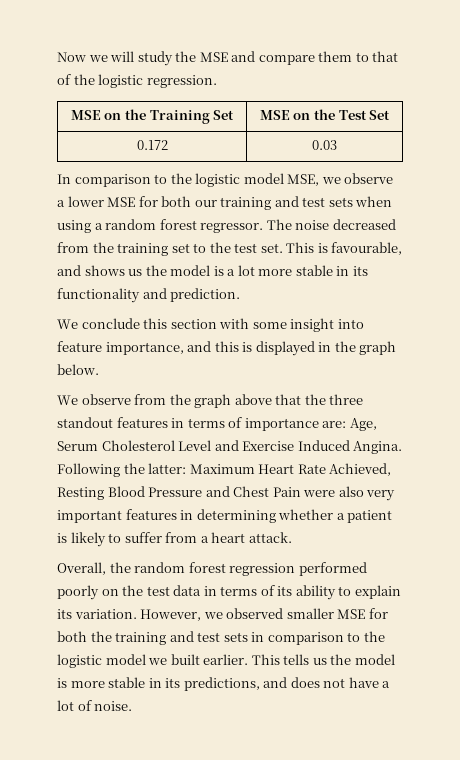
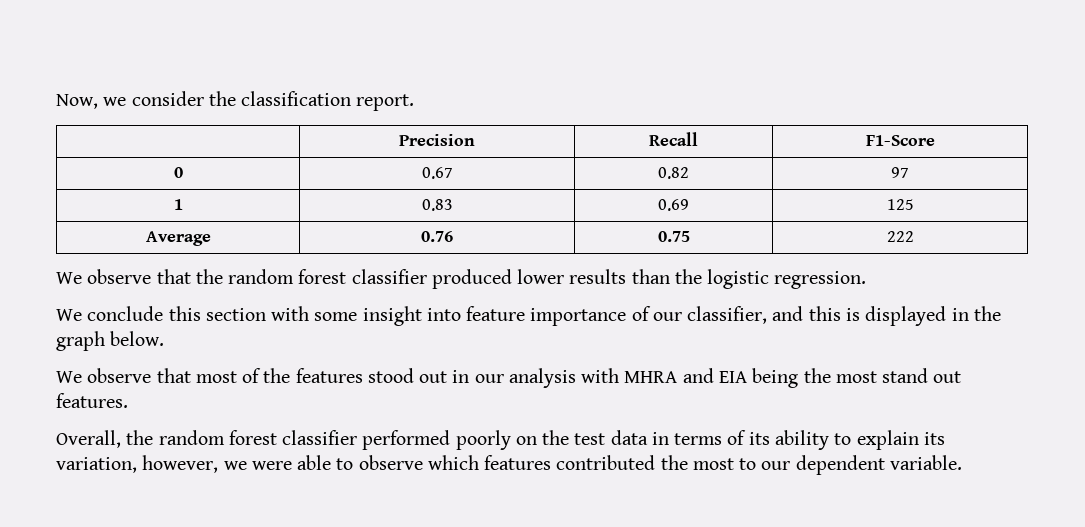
[57,51,399,66] [57,74,217,88] [70,109,235,124] [259,109,391,120] [136,140,168,150] [312,140,337,150] [57,173,394,187] [57,196,393,210] [57,219,396,233] [57,242,403,256] [57,265,368,276] [57,288,241,303] Now we will study the MSE and compare them to that of the logistic regression. // MSE on the Training Set | MSE on the Test Set // 0.172 | 0.03 // In comparison to the logistic model MSE, we observe a lower MSE for both our training and test sets when using a random forest regressor. The noise decreased from the training set to the test set. This is favourable, and shows us the model is a lot more stable in its functionality and prediction. -> [56,91,415,111] [398,134,475,146] [649,132,698,146] [865,135,935,146] [173,167,183,178] [421,167,453,179] [658,167,689,179] [891,167,909,178] [173,199,183,210] [421,199,453,211] [658,199,689,211] [886,199,914,210] [145,231,211,246] [420,231,453,242] [657,231,690,242] [886,231,914,242] [56,269,867,289] Now, we consider the classification report. // | Precision | Recall | F1-Score // 0 | 0.67 | 0.82 | 97 // 1 | 0.83 | 0.69 | 125 // Average | 0.76 | 0.75 | 222 // We observe that the random forest classifier produced lower results than the logistic regression.
[105,342,184,355] importance, -> [530,306,768,326] importance of our classifier,
[134,394,364,408] [57,417,377,431] [57,440,403,454] [57,463,392,477] [57,486,396,501] [57,509,393,523] [57,532,292,547] from the graph above that the three standout features in terms of importance are: Age, Serum Cholesterol Level and Exercise Induced Angina. Following the latter: Maximum Heart Rate Achieved, Resting Blood Pressure and Chest Pain were also very important features in determining whether a patient is likely to suffer from a heart attack. -> [156,368,962,388] [56,393,128,408] that most of the features stood out in our analysis with MHRA and EIA being the most stand out features.
[229,563,296,576] regression -> [282,430,358,445] classifier
[74,608,388,621] [57,631,385,645] [57,654,395,668] [57,677,391,691] [57,700,133,711] variation. However, we observed smaller MSE for both the training and test sets in comparison to the logistic model we built earlier. This tells us the model is more stable in its predictions, and does not have a lot of noise. -> [56,455,962,475] variation, however, we were able to observe which features contributed the most to our dependent variable.

